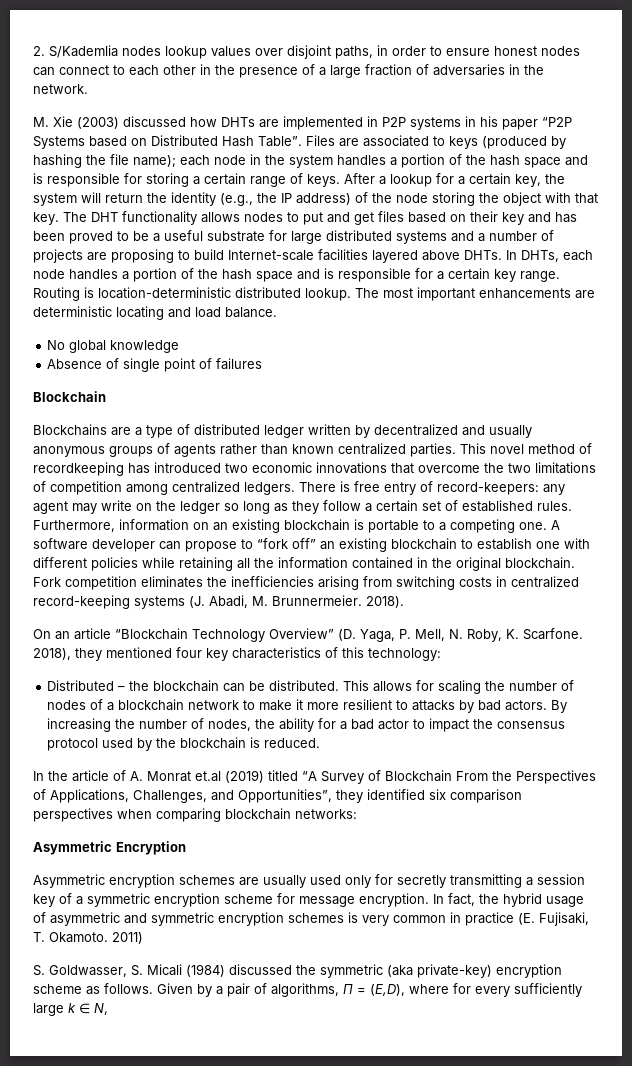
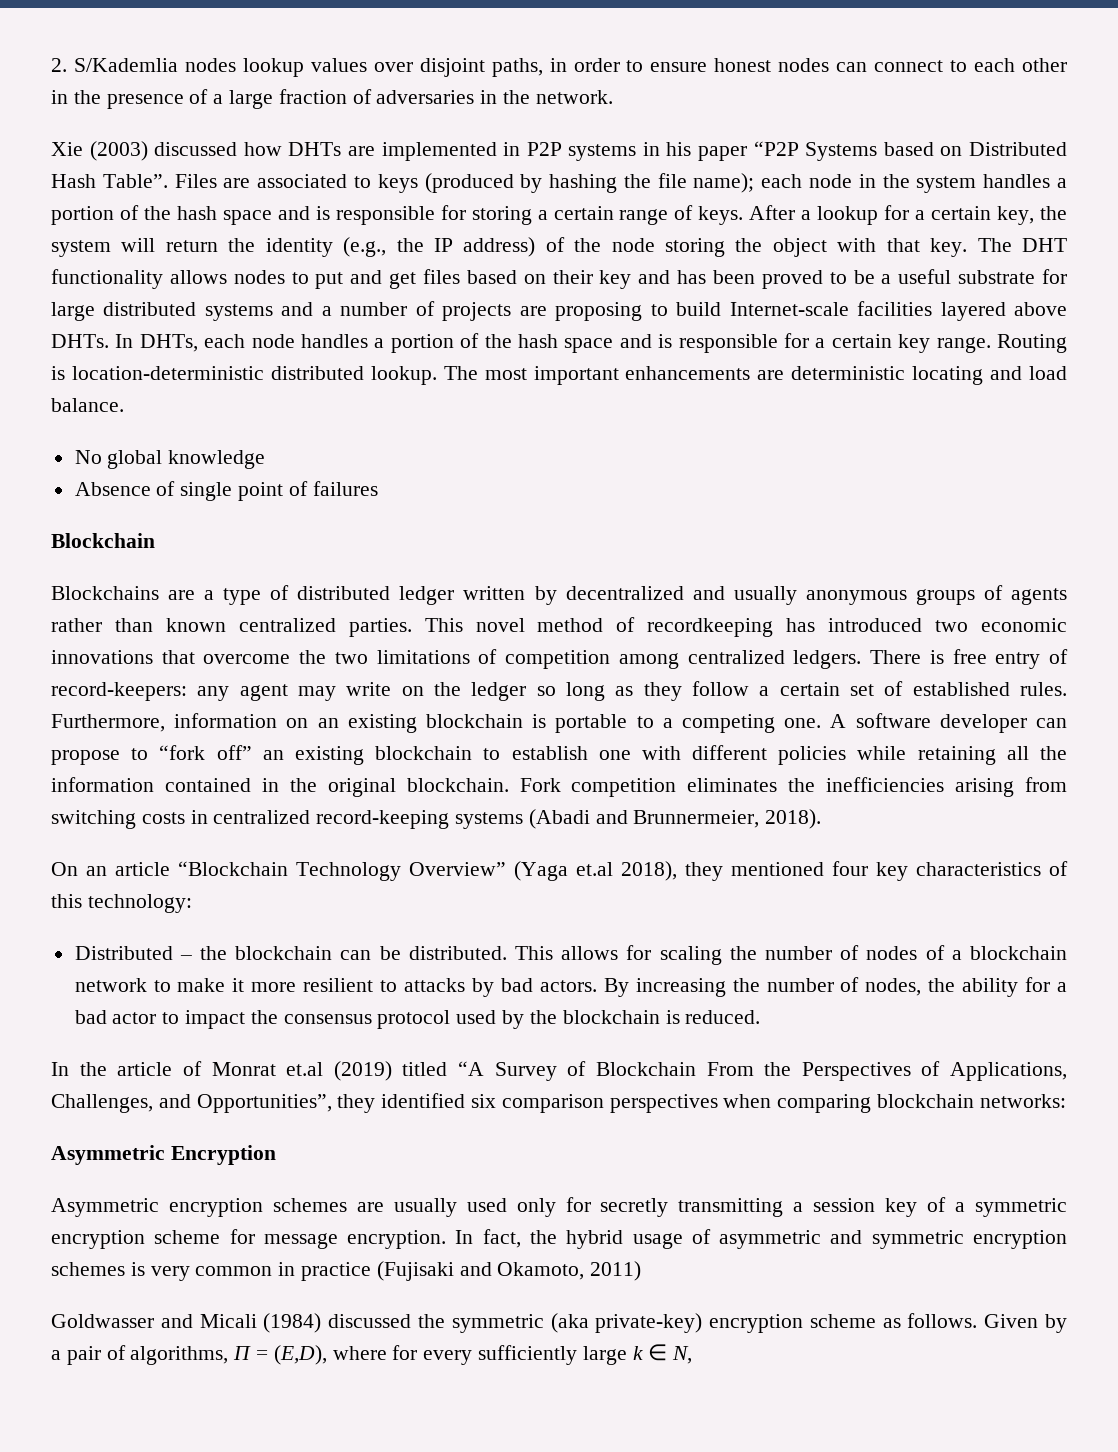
[33,117,49,127] M. -> (613, 97) none
[189,595,362,608] (J. Abadi, M. Brunnermeier. -> [528,809,760,829] (Abadi and Brunnermeier,
[338,628,583,642] (D. Yaga, P. Mell, N. Roby, K. Scarfone. -> [514,861,613,881] (Yaga et.al
[130,771,143,781] A. -> (202, 1068) none
[518,912,589,926] [33,932,143,944] [33,965,143,977] (E. Fujisaki, T. Okamoto. 2011) // S. Goldwasser, S. -> [376,1261,642,1281] [51,1314,193,1328] (Fujisaki and Okamoto, 2011) // Goldwasser and

